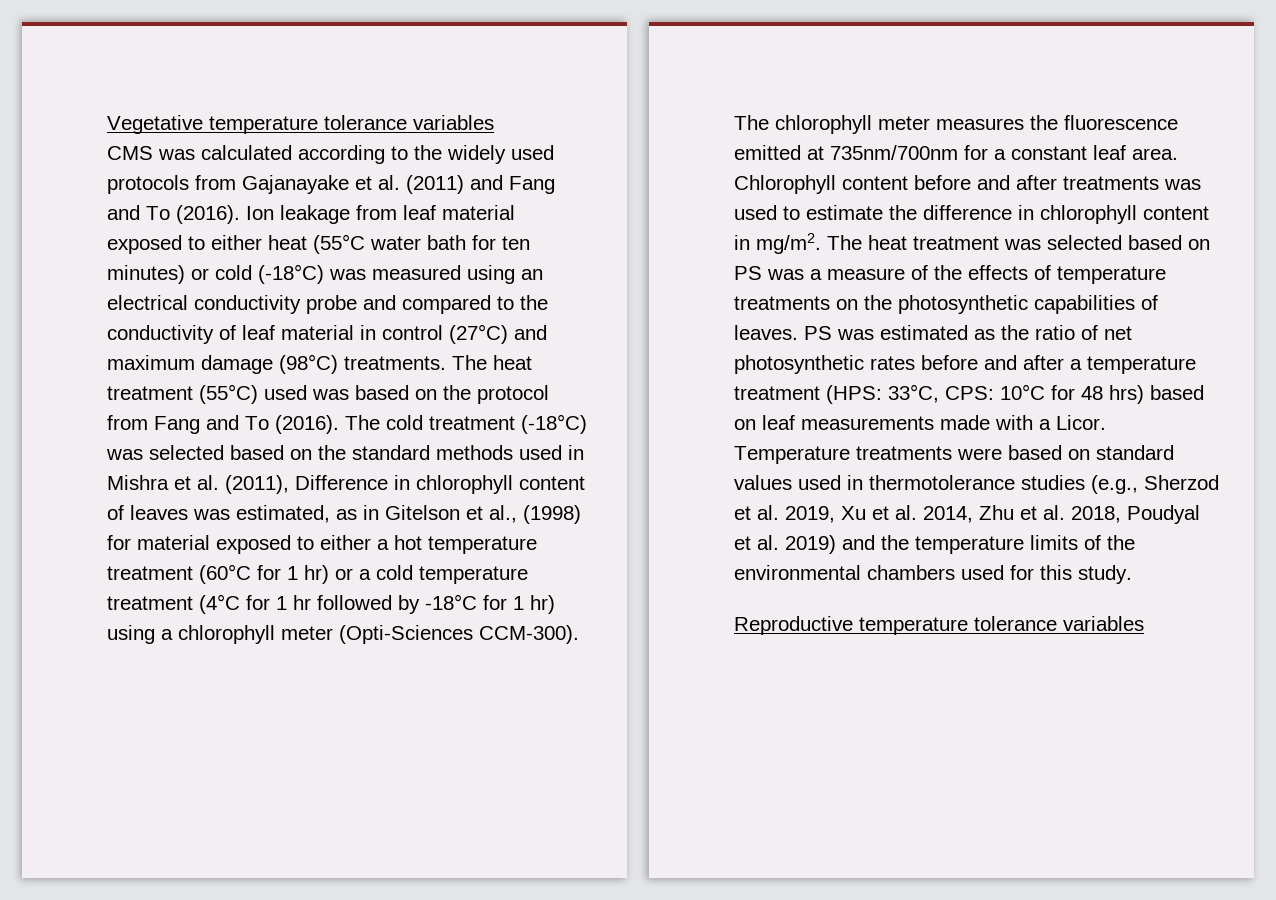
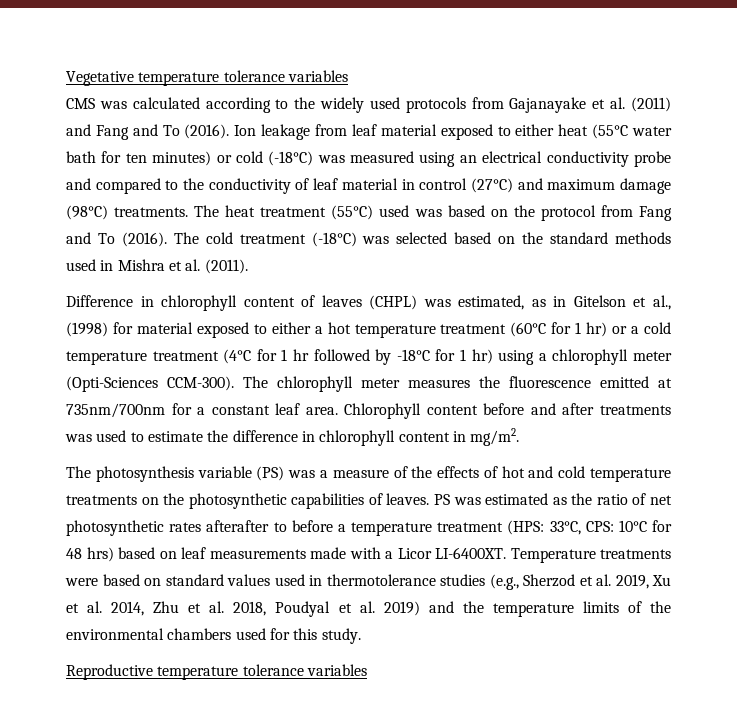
[225,475,289,494] (2011), -> [204,259,248,274] (2011). //
(188, 512) none -> [369,295,418,310] (CHPL)
[827,235,1210,250] [734,266,762,280] The heat treatment was selected based on PS -> [66,466,285,482] // The photosynthesis variable (PS)
(1051, 272) none -> [501,466,586,478] hot and cold
[921,355,1064,370] before and after -> [206,520,333,532] afterafter to before
[1056,415,1106,430] Licor. -> [397,547,506,559] Licor LI-6400XT.

